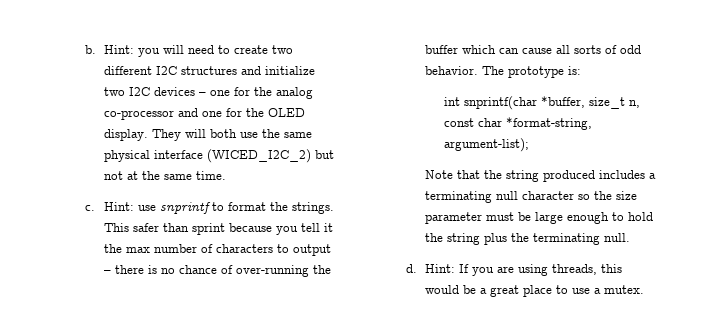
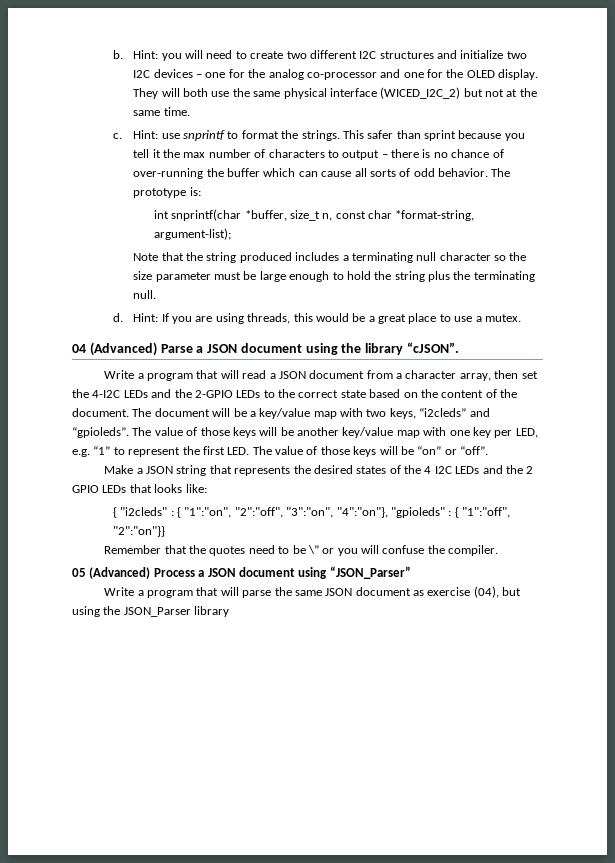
(644, 289) none -> [72,342,460,356] [104,370,538,381] [72,389,517,398] [72,408,490,419] [72,427,538,438] [72,446,488,457] [104,465,534,476] [72,484,207,493] [112,507,511,518] [112,526,165,537] [104,545,499,556] [72,566,411,579] [104,586,522,598] [72,606,230,617] // 04 (Advanced) Parse a JSON document using the library “cJSON”. // Write a program that will read a JSON document from a character array, then set the 4-I2C LEDs and the 2-GPIO LEDs to the correct state based on the content of the document. The document will be a key/value map with two keys, “i2cleds” and “gpioleds”. The value of those keys will be another key/value map with one key per LED, e.g. “1” to represent the first LED. The value of those keys will be “on” or “off”. // Make a JSON string that represents the desired states of the 4 I2C LEDs and the 2 GPIO LEDs that looks like: // { "i2cleds" : { "1":"on", "2":"off", "3":"on", "4":"on"}, "gpioleds" : { "1":"off", "2":"on"}} // Remember that the quotes need to be \” or you will confuse the compiler. // 05 (Advanced) Process a JSON document using “JSON_Parser” // Write a program that will parse the same JSON document as exercise (04), but using the JSON_Parser library

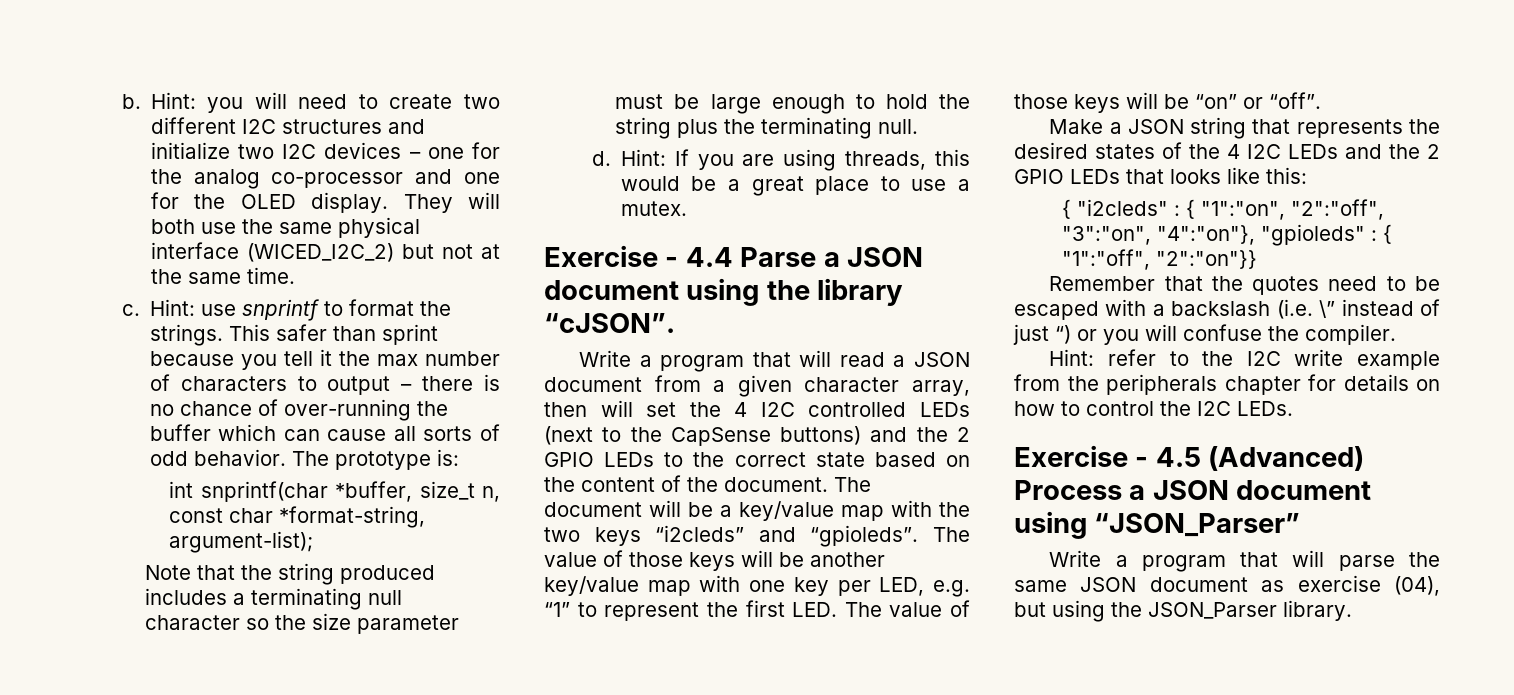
[72,342,157,356] 04 (Advanced) -> [544,245,733,267] Exercise - 4.4
(403, 376) none -> [737,375,792,397] given
(519, 374) none -> [600,400,633,417] will
[92,389,233,398] 4-I2C LEDs and the 2-GPIO -> [734,402,970,417] [544,426,970,446] [544,452,594,467] 4 I2C controlled LEDs (next to the CapSense buttons) and the 2 GPIO
[366,408,416,419] two keys, -> [939,502,970,517] [544,527,641,546] the two keys
[185,484,207,493] like: -> [1227,167,1307,184] like this:
[307,545,319,554] \” -> [1014,299,1440,320] [1013,324,1071,345] escaped with a backslash (i.e. \” instead of just “)
[72,568,86,577] 05 -> [1049,349,1440,370] [1014,374,1440,395] [1014,401,1293,416] [1014,445,1201,467] Hint: refer to the I2C write example from the peripherals chapter for details on how to control the I2C LEDs. // Exercise - 4.5
[194,606,230,617] library -> [1283,600,1352,621] library.

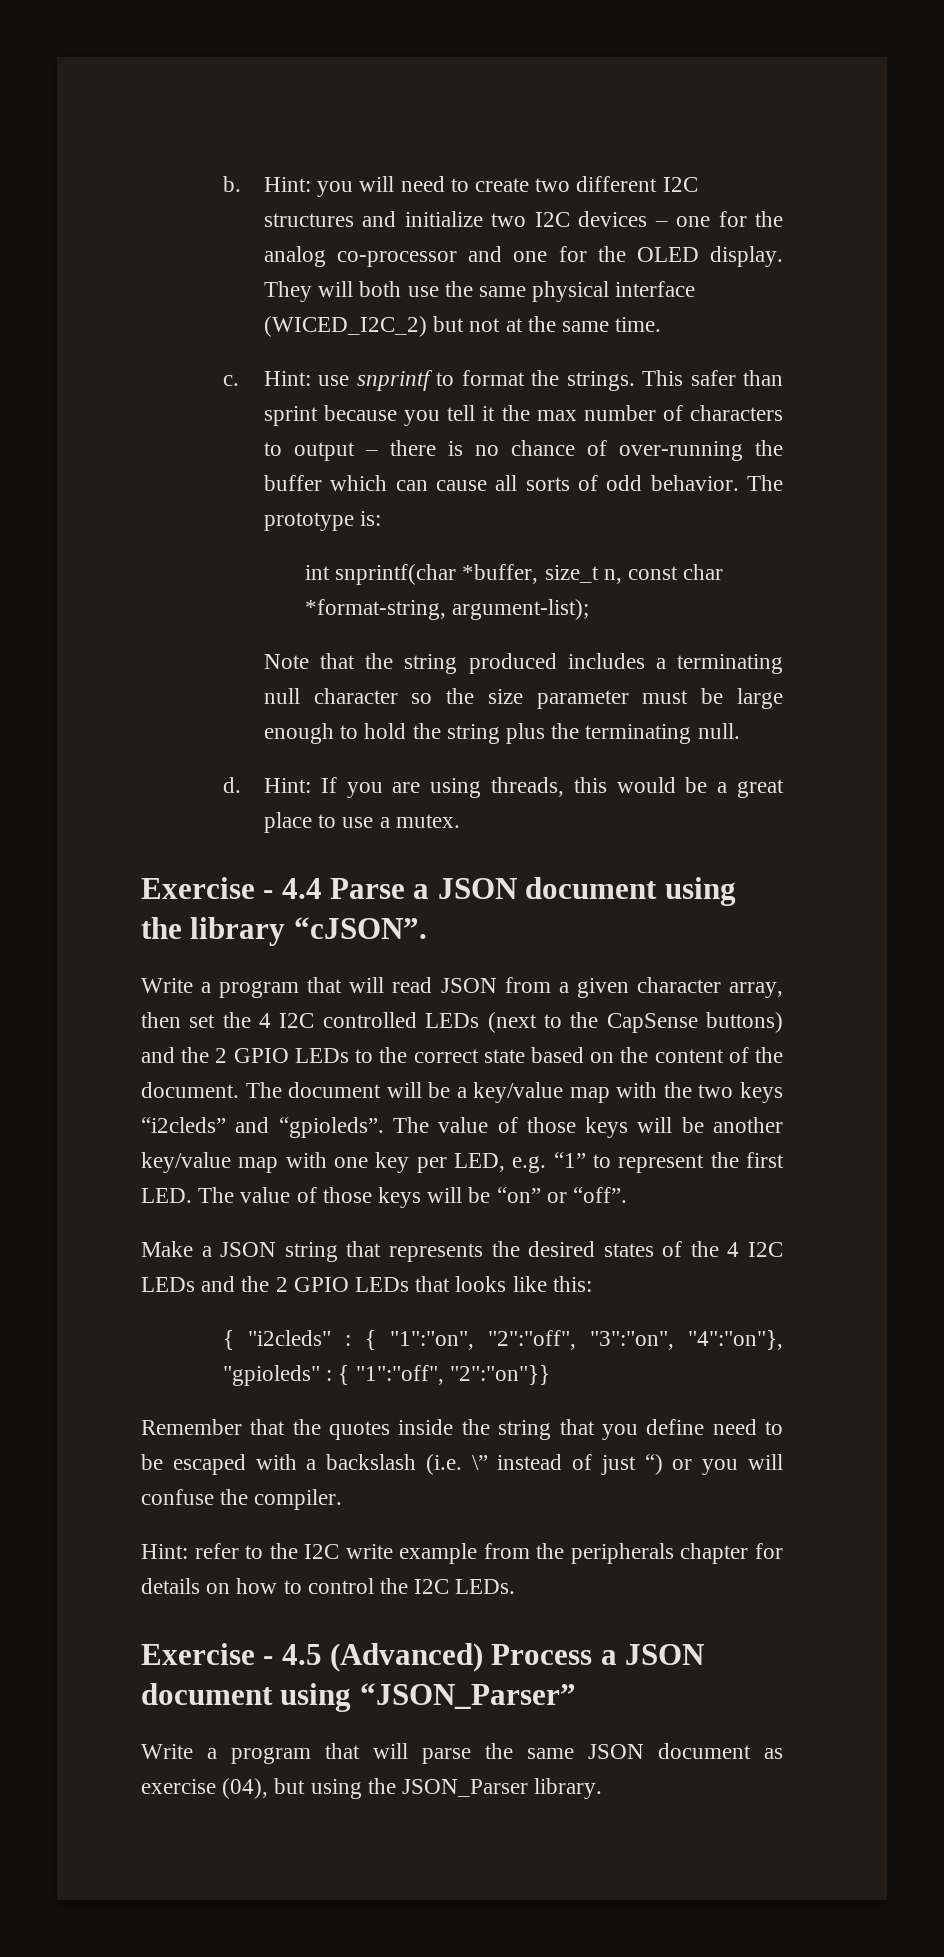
[893,352,970,367] [544,377,642,392] a JSON document -> [440,978,497,993] JSON
[600,400,633,417] will -> (181, 1020) none
(1320, 285) none -> [398,1419,705,1440] inside the string that you define

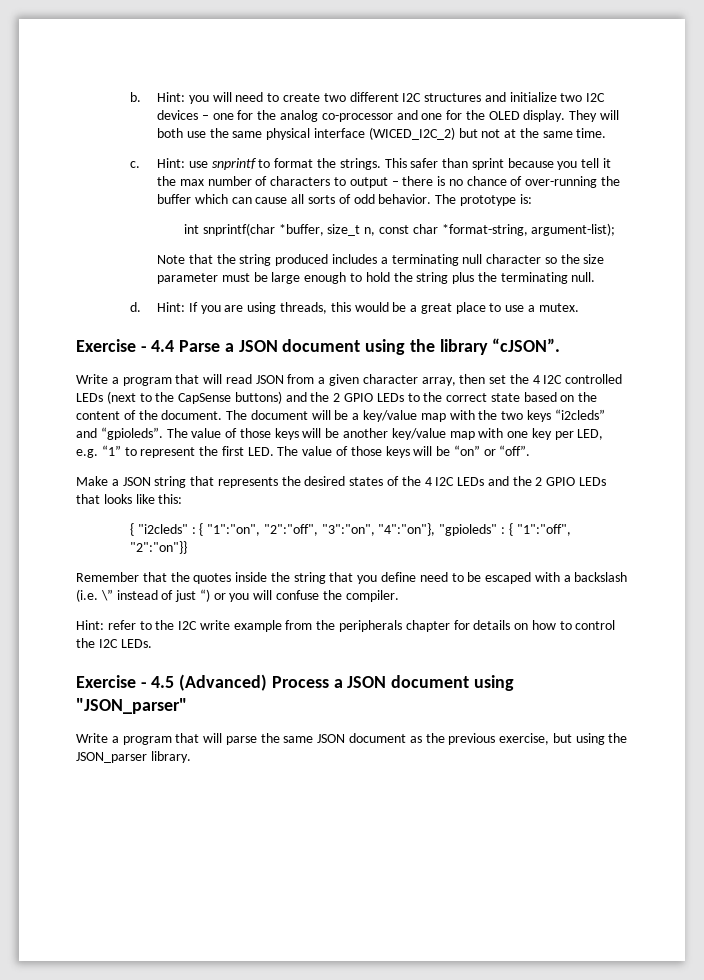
[359,1683,576,1709] “JSON_Parser” -> [76,698,187,714] "JSON_parser"
[141,1778,269,1799] exercise (04), -> [425,733,550,745] the previous exercise,
[402,1779,529,1797] JSON_Parser -> [76,752,147,763] JSON_parser

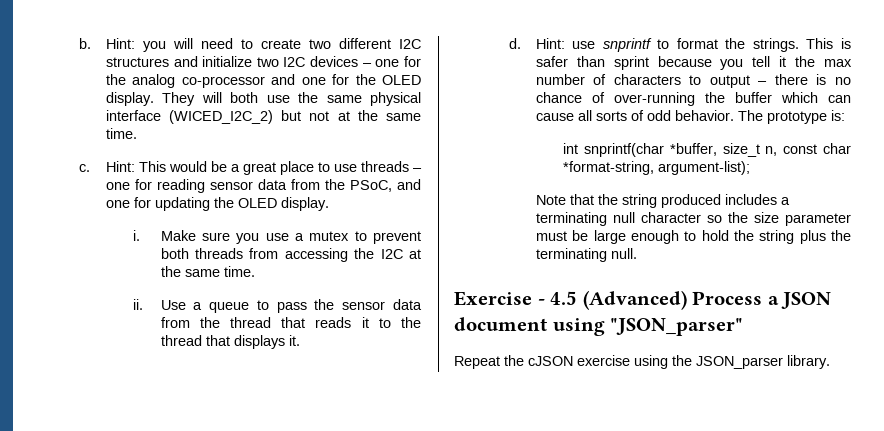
(186, 163) none -> [138,161,422,175] [105,179,421,193] [105,197,329,211] [133,230,422,244] [160,248,421,262] [160,266,255,277] [133,299,422,313] [160,317,421,328] [160,335,300,349] [508,38,565,49] This would be a great place to use threads – one for reading sensor data from the PSoC, and one for updating the OLED display. // i. Make sure you use a mutex to prevent both threads from accessing the I2C at the same time. // ii. Use a queue to pass the sensor data from the thread that reads it to the thread that displays it. // d. Hint:
(407, 163) none -> [841,38,851,49] is
[130,302,579,314] [76,338,561,355] [76,374,623,386] [76,391,598,404] [76,409,605,422] [76,427,604,440] [76,445,531,458] [76,476,607,488] [76,494,183,504] [130,523,571,536] [130,541,188,554] [76,572,628,584] [76,589,399,602] [76,620,616,632] [76,638,152,648] // d. Hint: If you are using threads, this would be a great place to use a mutex. // Exercise - 4.4 Parse a JSON document using the library “cJSON”. // Write a program that will read JSON from a given character array, then set the 4 I2C controlled LEDs (next to the CapSense buttons) and the 2 GPIO LEDs to the correct state based on the content of the document. The document will be a key/value map with the two keys “i2cleds” and “gpioleds”. The value of those keys will be another key/value map with one key per LED, e.g. “1” to represent the first LED. The value of those keys will be “on” or “off”. // Make a JSON string that represents the desired states of the 4 I2C LEDs and the 2 GPIO LEDs that looks like this: // { "i2cleds" : { "1":"on", "2":"off", "3":"on", "4":"on"}, "gpioleds" : { "1":"off", "2":"on"}} // Remember that the quotes inside the string that you define need to be escaped with a backslash (i.e. \” instead of just “) or you will confuse the compiler. // Hint: refer to the I2C write example from the peripherals chapter for details on how to control the I2C LEDs. -> (637, 253) none
[76,733,572,745] Write a program that will parse the same JSON document as the previous exercise, but -> [454,355,630,369] Repeat the cJSON exercise

